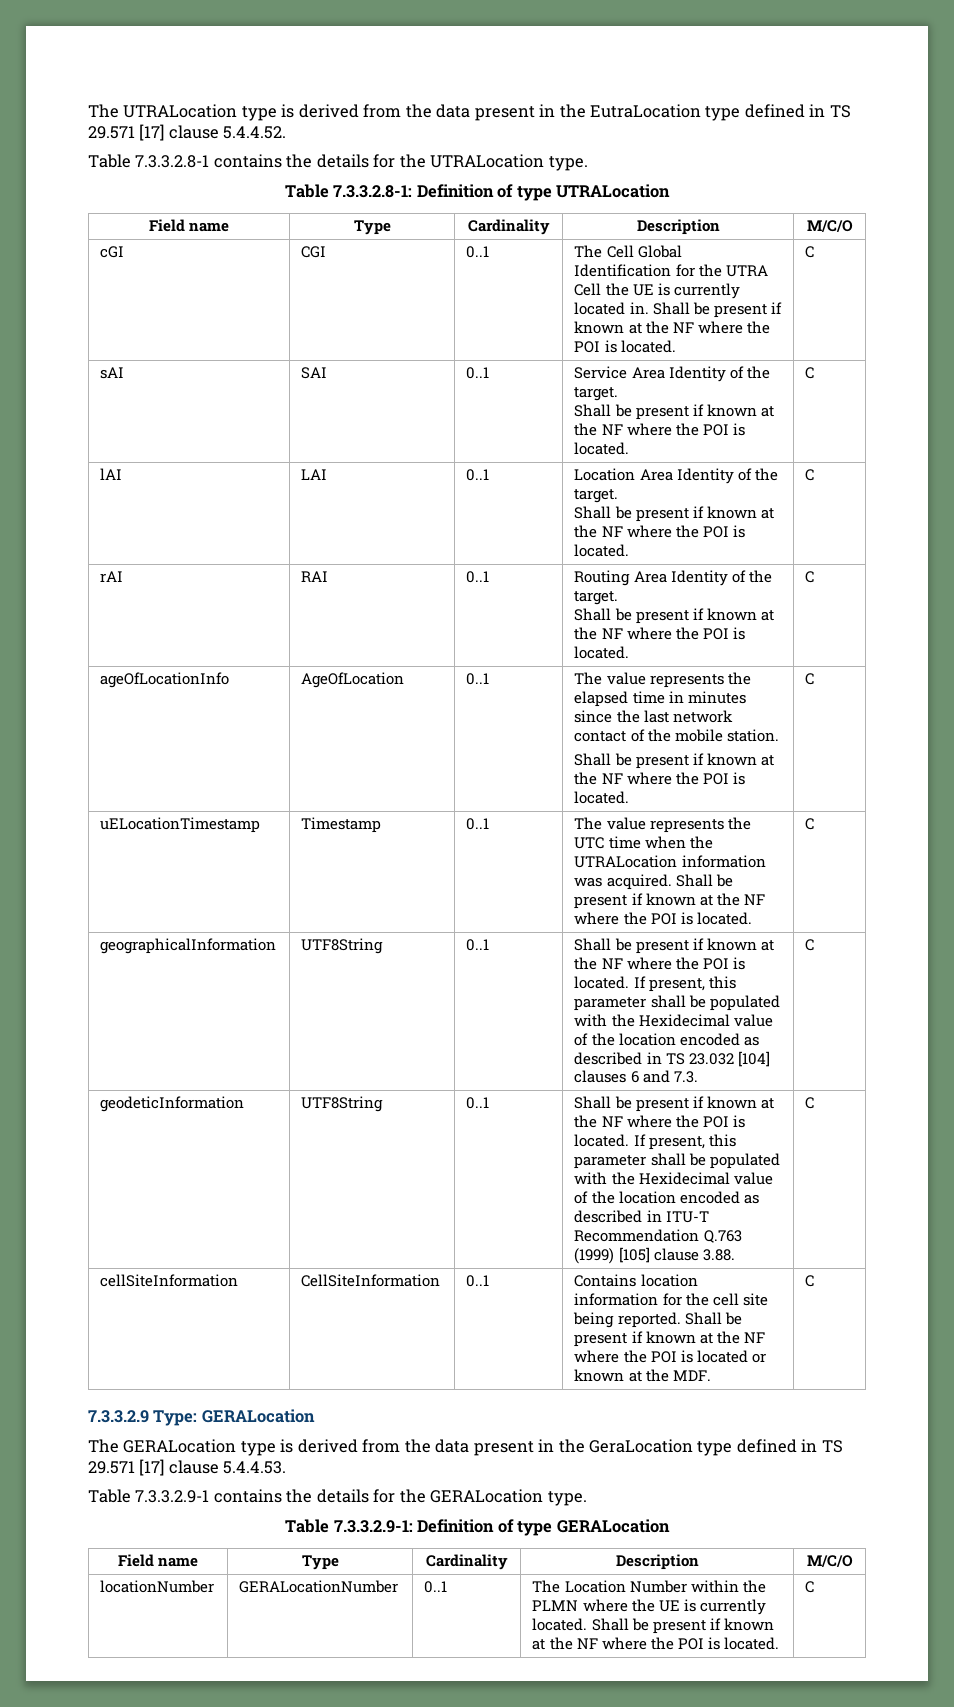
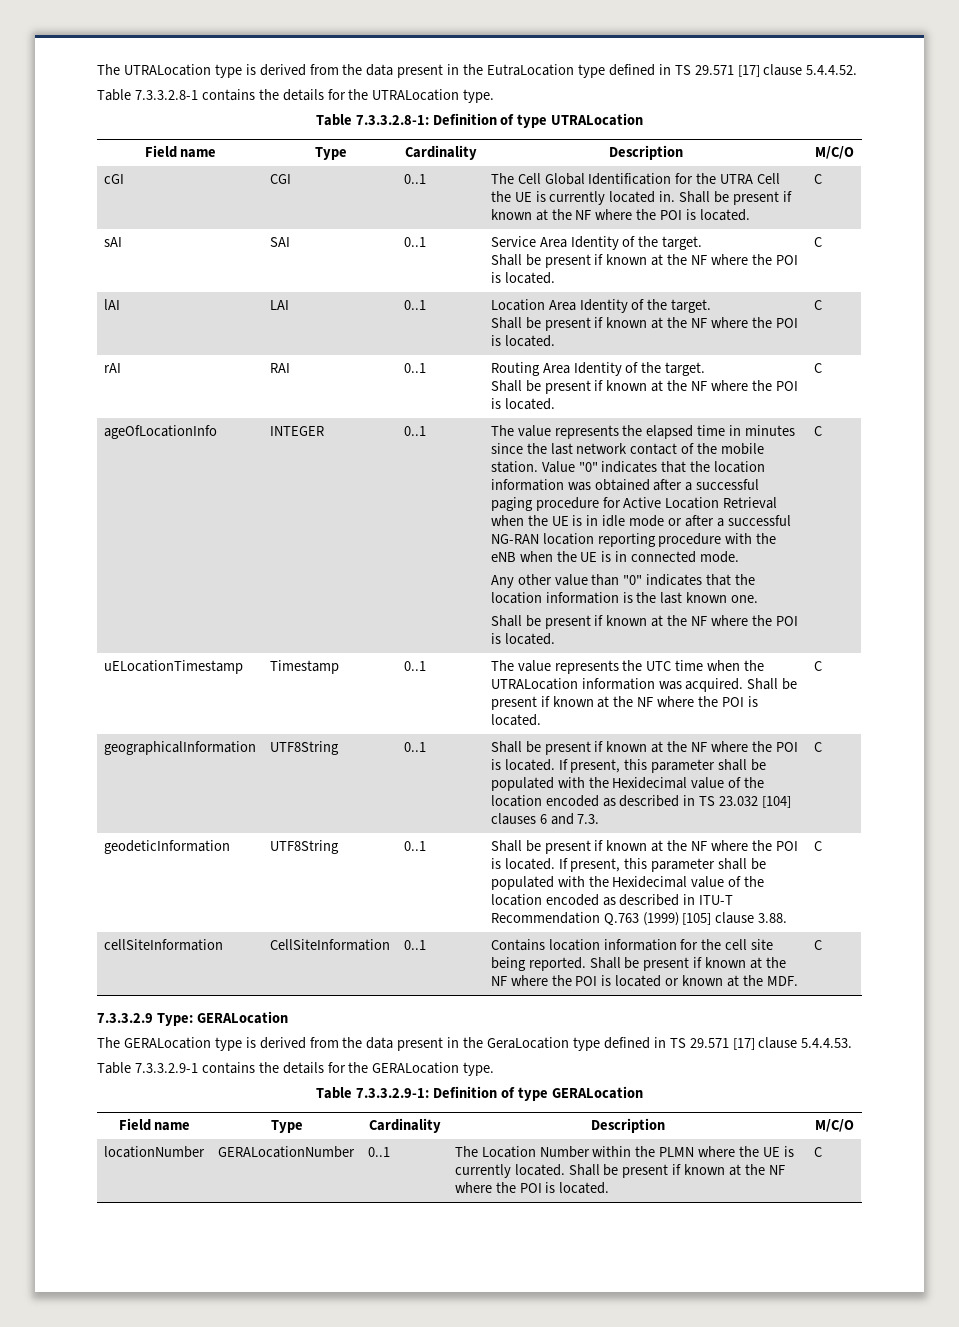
[301,672,405,688] AgeOfLocation -> [269,426,324,436] INTEGER
(779, 735) none -> [541,461,766,473] [490,479,760,491] [490,497,778,511] [490,515,791,527] [490,533,777,547] [490,551,740,563] [490,574,756,588] [490,592,759,604] Value "0" indicates that the location information was obtained after a successful paging procedure for Active Location Retrieval when the UE is in idle mode or after a successful NG-RAN location reporting procedure with the eNB when the UE is in connected mode. // Any other value than "0" indicates that the location information is the last known one.

